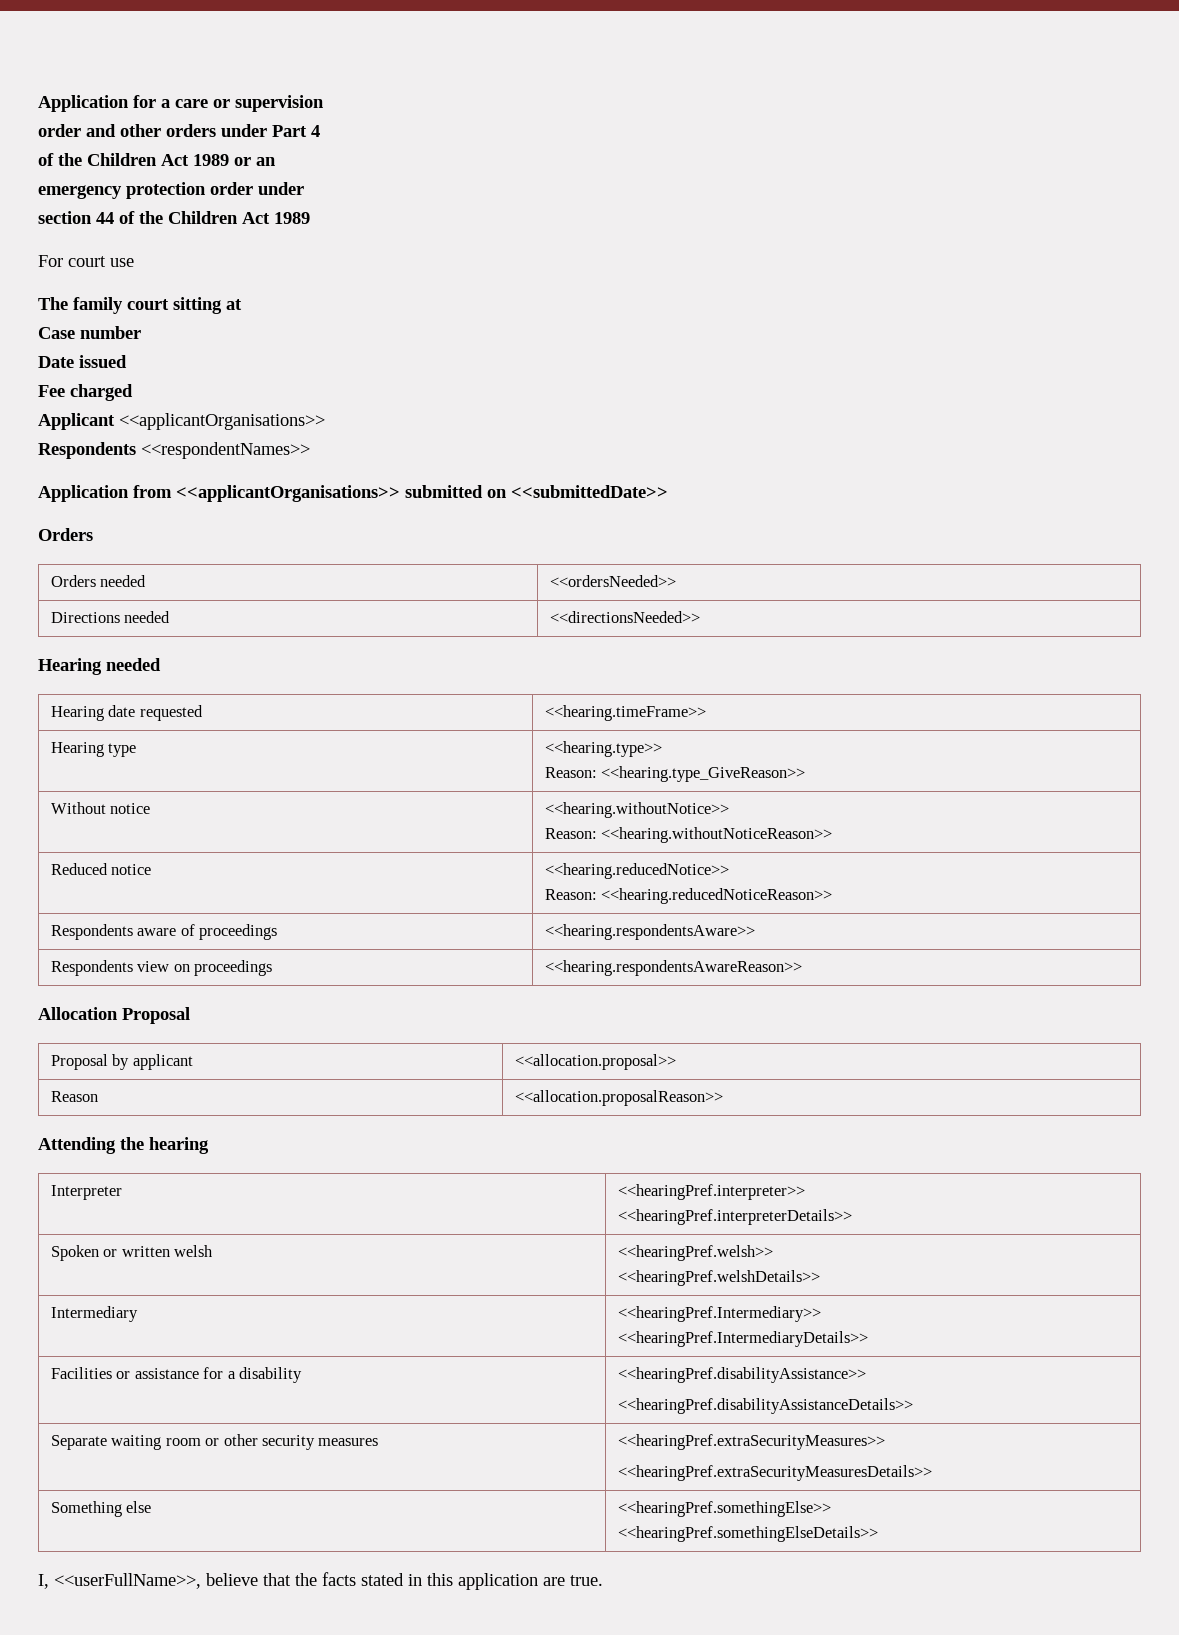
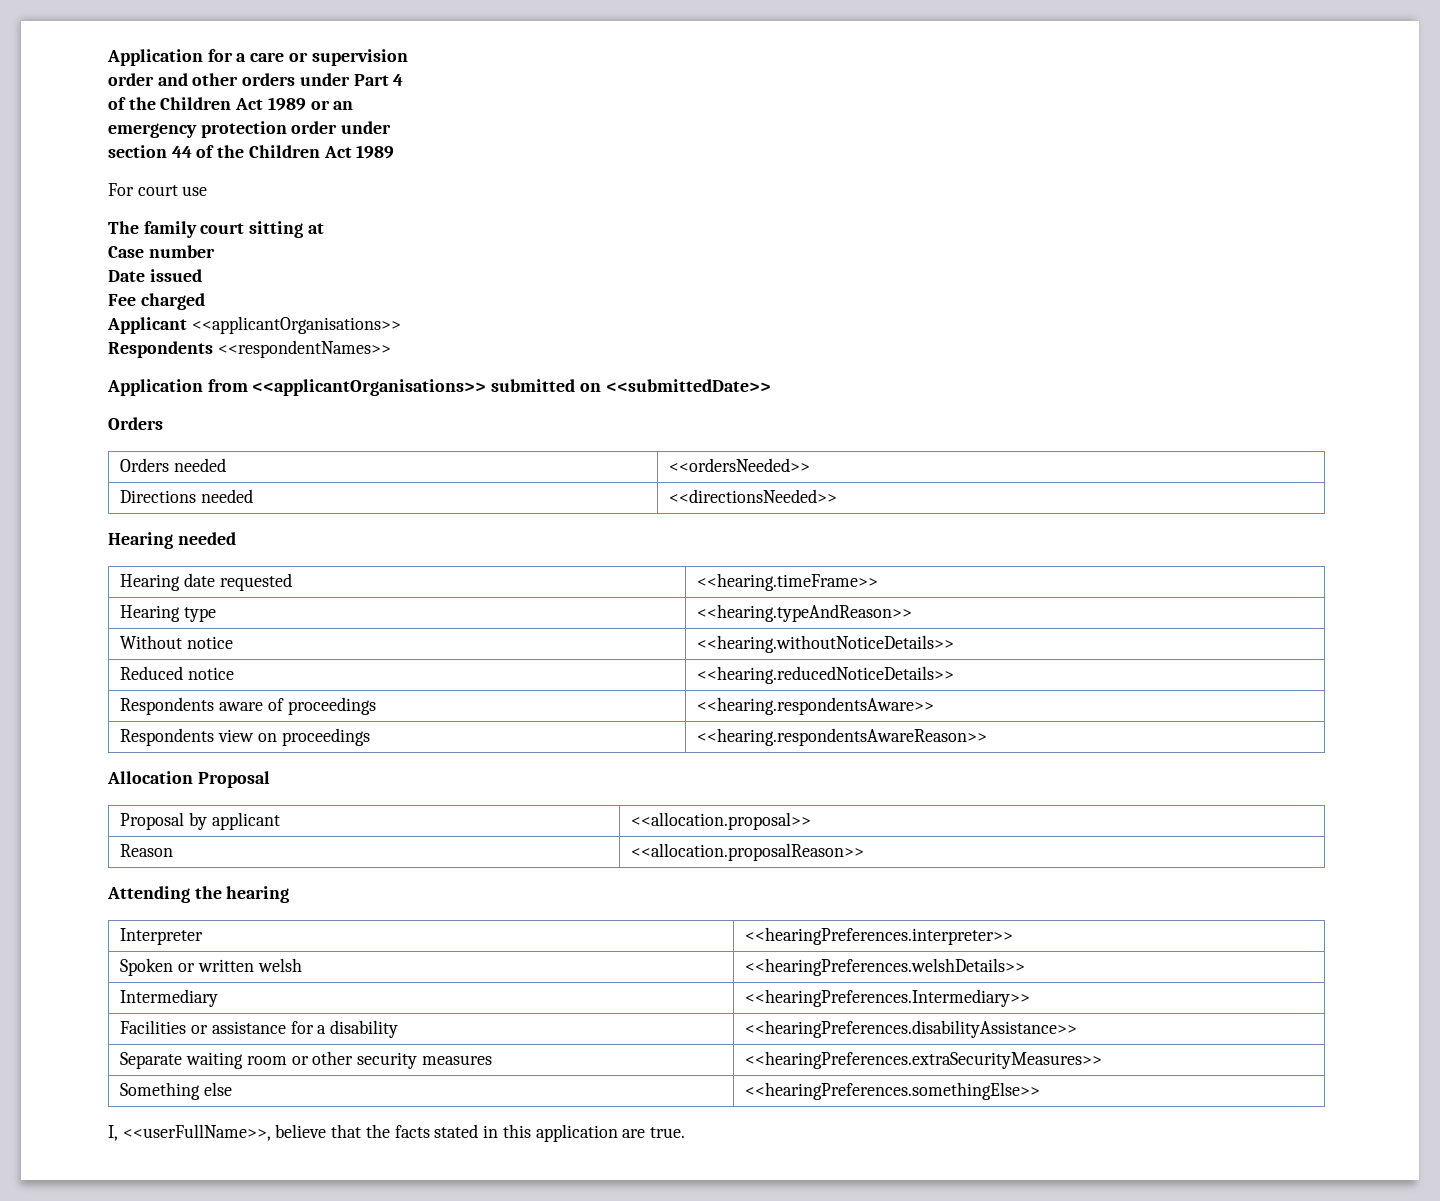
[544,741,662,757] [544,766,806,782] <<hearing.type>> // Reason: <<hearing.type_GiveReason>> -> [697,604,913,622] <<hearing.typeAndReason>>
[544,802,729,818] [544,827,833,843] <<hearing.withoutNotice>> // Reason: <<hearing.withoutNoticeReason>> -> [697,635,955,653] <<hearing.withoutNoticeDetails>>
[544,863,729,879] [544,888,833,904] <<hearing.reducedNotice>> // Reason: <<hearing.reducedNoticeReason>> -> [697,666,955,684] <<hearing.reducedNoticeDetails>>
[617,1184,805,1200] [617,1209,852,1225] <<hearingPref.interpreter>> // <<hearingPref.interpreterDetails>> -> [745,927,1014,945] <<hearingPreferences.interpreter>>
[617,1245,773,1261] [617,1270,820,1286] <<hearingPref.welsh>> // <<hearingPref.welshDetails>> -> [745,958,1026,976] <<hearingPreferences.welshDetails>>
[617,1306,821,1322] [617,1331,868,1347] <<hearingPref.Intermediary>> // <<hearingPref.IntermediaryDetails>> -> [745,989,1031,1007] <<hearingPreferences.Intermediary>>
[617,1367,866,1383] [617,1398,913,1414] <<hearingPref.disabilityAssistance>> // <<hearingPref.disabilityAssistanceDetails>> -> [745,1020,1078,1038] <<hearingPreferences.disabilityAssistance>>
[617,1434,885,1450] [617,1465,932,1481] <<hearingPref.extraSecurityMeasures>> // <<hearingPref.extraSecurityMeasuresDetails>> -> [745,1051,1103,1069] <<hearingPreferences.extraSecurityMeasures>>
[617,1501,831,1517] [617,1526,878,1542] <<hearingPref.somethingElse>> // <<hearingPref.somethingElseDetails>> -> [745,1082,1041,1100] <<hearingPreferences.somethingElse>>

